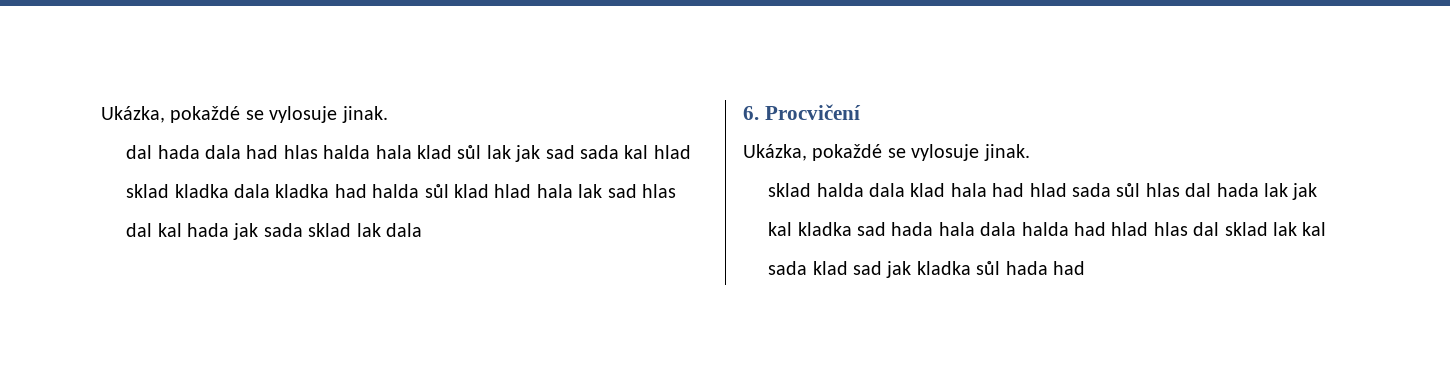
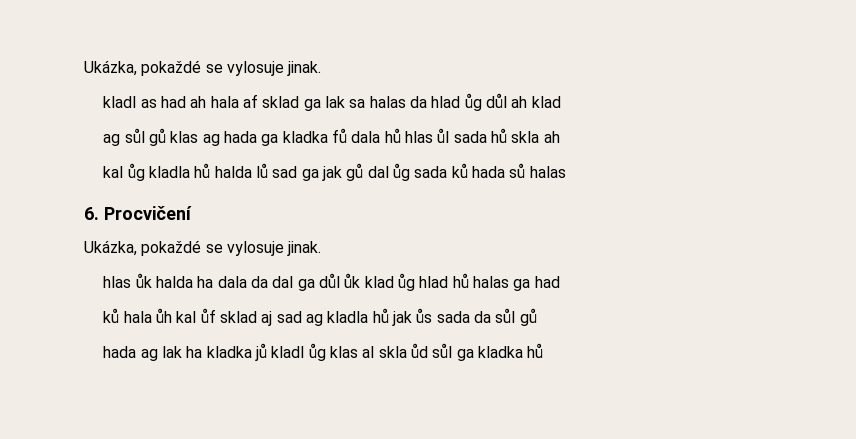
[101,106,388,123] [126,145,691,162] [126,184,676,198] [126,223,422,240] Ukázka, pokaždé se vylosuje jinak. // dal hada dala had hlas halda hala klad sůl lak jak sad sada kal hlad // sklad kladka dala kladka had halda sůl klad hlad hala lak sad hlas // dal kal hada jak sada sklad lak dala -> [84,60,322,76] [103,93,561,111] [103,128,560,146] [103,163,566,181] Ukázka, pokaždé se vylosuje jinak. // kladl as had ah hala af sklad ga lak sa halas da hlad ůg důl ah klad // ag sůl gů klas ag hada ga kladka fů dala hů hlas ůl sada hů skla ah // kal ůg kladla hů halda lů sad ga jak gů dal ůg sada ků hada sů halas
[768,183,1318,200] [768,222,1327,236] [768,261,1085,278] sklad halda dala klad hala had hlad sada sůl hlas dal hada lak jak // kal kladka sad hada hala dala halda had hlad hlas dal sklad lak kal // sada klad sad jak kladka sůl hada had -> [103,273,560,291] [103,308,537,326] [103,343,544,361] hlas ůk halda ha dala da dal ga důl ůk klad ůg hlad hů halas ga had // ků hala ůh kal ůf sklad aj sad ag kladla hů jak ůs sada da sůl gů // hada ag lak ha kladka jů kladl ůg klas al skla ůd sůl ga kladka hů

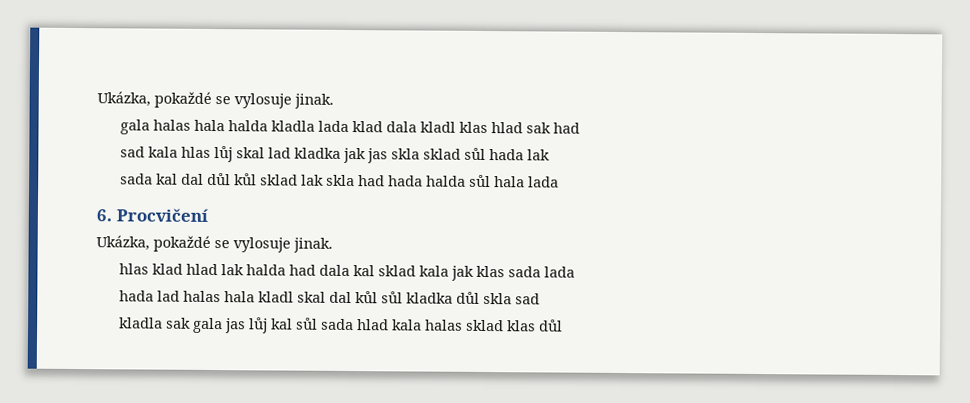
[84,60,322,76] [103,93,561,111] [103,128,560,146] [103,163,566,181] Ukázka, pokaždé se vylosuje jinak. // kladl as had ah hala af sklad ga lak sa halas da hlad ůg důl ah klad // ag sůl gů klas ag hada ga kladka fů dala hů hlas ůl sada hů skla ah // kal ůg kladla hů halda lů sad ga jak gů dal ůg sada ků hada sů halas -> [97,91,334,109] [120,119,581,135] [120,146,551,164] [120,172,560,188] Ukázka, pokaždé se vylosuje jinak. // gala halas hala halda kladla lada klad dala kladl klas hlad sak had // sad kala hlas lůj skal lad kladka jak jas skla sklad sůl hada lak // sada kal dal důl kůl sklad lak skla had hada halda sůl hala lada
[135,273,560,291] [103,308,537,326] [103,343,544,361] ůk halda ha dala da dal ga důl ůk klad ůg hlad hů halas ga had // ků hala ůh kal ůf sklad aj sad ag kladla hů jak ůs sada da sůl gů // hada ag lak ha kladka jů kladl ůg klas al skla ůd sůl ga kladka hů -> [152,263,576,281] [119,290,541,305] [119,317,564,334] klad hlad lak halda had dala kal sklad kala jak klas sada lada // hada lad halas hala kladl skal dal kůl sůl kladka důl skla sad // kladla sak gala jas lůj kal sůl sada hlad kala halas sklad klas důl

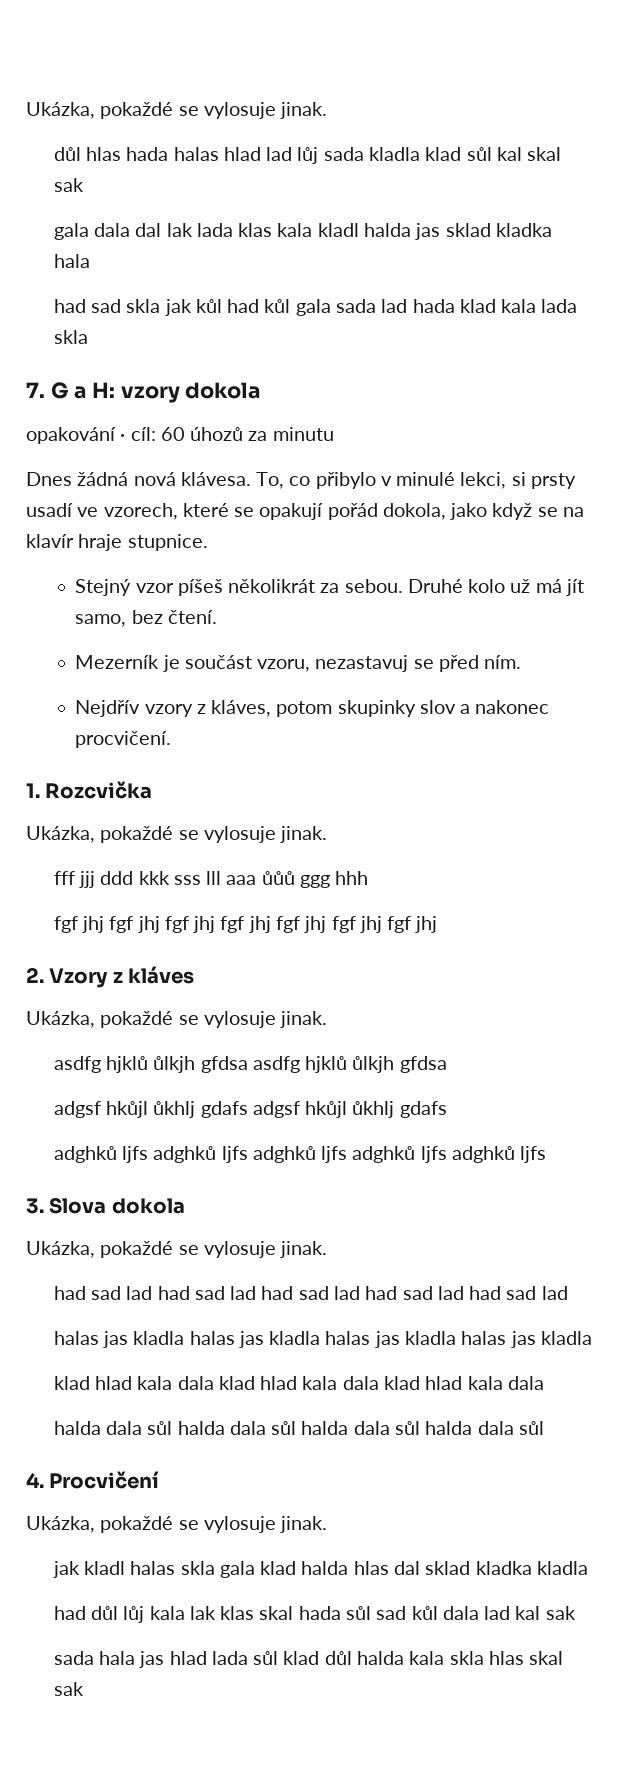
[97,91,334,109] [120,119,581,135] [120,146,551,164] [120,172,560,188] [96,209,112,222] Ukázka, pokaždé se vylosuje jinak. // gala halas hala halda kladla lada klad dala kladl klas hlad sak had // sad kala hlas lůj skal lad kladka jak jas skla sklad sůl hada lak // sada kal dal důl kůl sklad lak skla had hada halda sůl hala lada // 6. -> [26,102,328,119] [53,147,562,164] [53,178,84,192] [53,223,552,240] [53,254,90,268] [53,299,578,316] [53,330,88,344] [26,382,261,403] [26,427,334,444] [26,472,576,489] [26,503,584,520] [26,534,208,551] [75,579,584,596] [75,610,217,627] [75,655,522,672] [75,700,550,717] [75,731,172,748] [26,781,153,799] [26,826,328,843] [53,871,369,888] [53,916,438,933] [26,966,195,988] [26,1011,328,1028] [53,1056,447,1073] [53,1101,447,1118] [53,1146,547,1163] [26,1197,185,1214] [26,1241,328,1258] [53,1286,568,1300] [53,1331,592,1348] [53,1376,544,1390] [53,1421,544,1435] [26,1472,44,1488] Ukázka, pokaždé se vylosuje jinak. // důl hlas hada halas hlad lad lůj sada kladla klad sůl kal skal sak // gala dala dal lak lada klas kala kladl halda jas sklad kladka hala // had sad skla jak kůl had kůl gala sada lad hada klad kala lada skla // 7. G a H: vzory dokola // opakování · cíl: 60 úhozů za minutu // Dnes žádná nová klávesa. To, co přibylo v minulé lekci, si prsty usadí ve vzorech, které se opakují pořád dokola, jako když se na klavír hraje stupnice. // Stejný vzor píšeš několikrát za sebou. Druhé kolo už má jít samo, bez čtení. // Mezerník je součást vzoru, nezastavuj se před ním. // Nejdřív vzory z kláves, potom skupinky slov a nakonec procvičení. // 1. Rozcvička // Ukázka, pokaždé se vylosuje jinak. // fff jjj ddd kkk sss lll aaa ůůů ggg hhh // fgf jhj fgf jhj fgf jhj fgf jhj fgf jhj fgf jhj fgf jhj // 2. Vzory z kláves // Ukázka, pokaždé se vylosuje jinak. // asdfg hjklů ůlkjh gfdsa asdfg hjklů ůlkjh gfdsa // adgsf hkůjl ůkhlj gdafs adgsf hkůjl ůkhlj gdafs // adghků ljfs adghků ljfs adghků ljfs adghků ljfs adghků ljfs // 3. Slova dokola // Ukázka, pokaždé se vylosuje jinak. // had sad lad had sad lad had sad lad had sad lad had sad lad // halas jas kladla halas jas kladla halas jas kladla halas jas kladla // klad hlad kala dala klad hlad kala dala klad hlad kala dala // halda dala sůl halda dala sůl halda dala sůl halda dala sůl // 4.
[119,263,576,281] [119,290,541,305] [119,317,564,334] hlas klad hlad lak halda had dala kal sklad kala jak klas sada lada // hada lad halas hala kladl skal dal kůl sůl kladka důl skla sad // kladla sak gala jas lůj kal sůl sada hlad kala halas sklad klas důl -> [52,1561,588,1578] [53,1606,576,1623] [53,1651,564,1668] [53,1682,84,1696] jak kladl halas skla gala klad halda hlas dal sklad kladka kladla // had důl lůj kala lak klas skal hada sůl sad kůl dala lad kal sak // sada hala jas hlad lada sůl klad důl halda kala skla hlas skal sak

